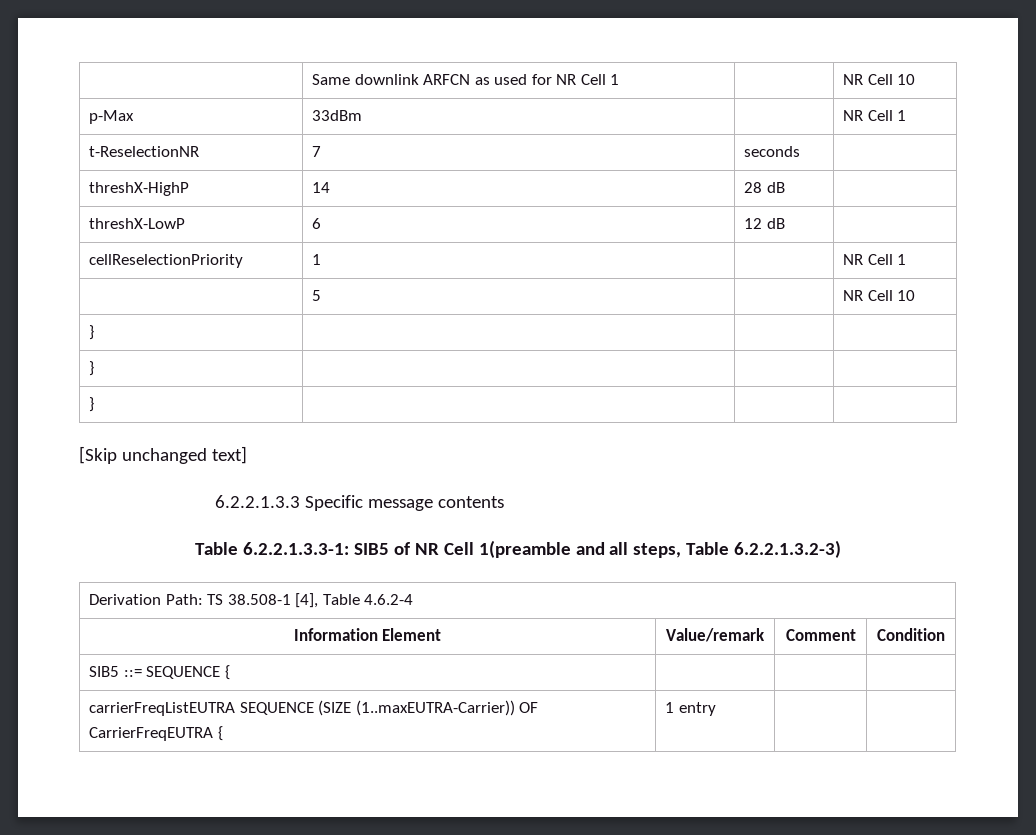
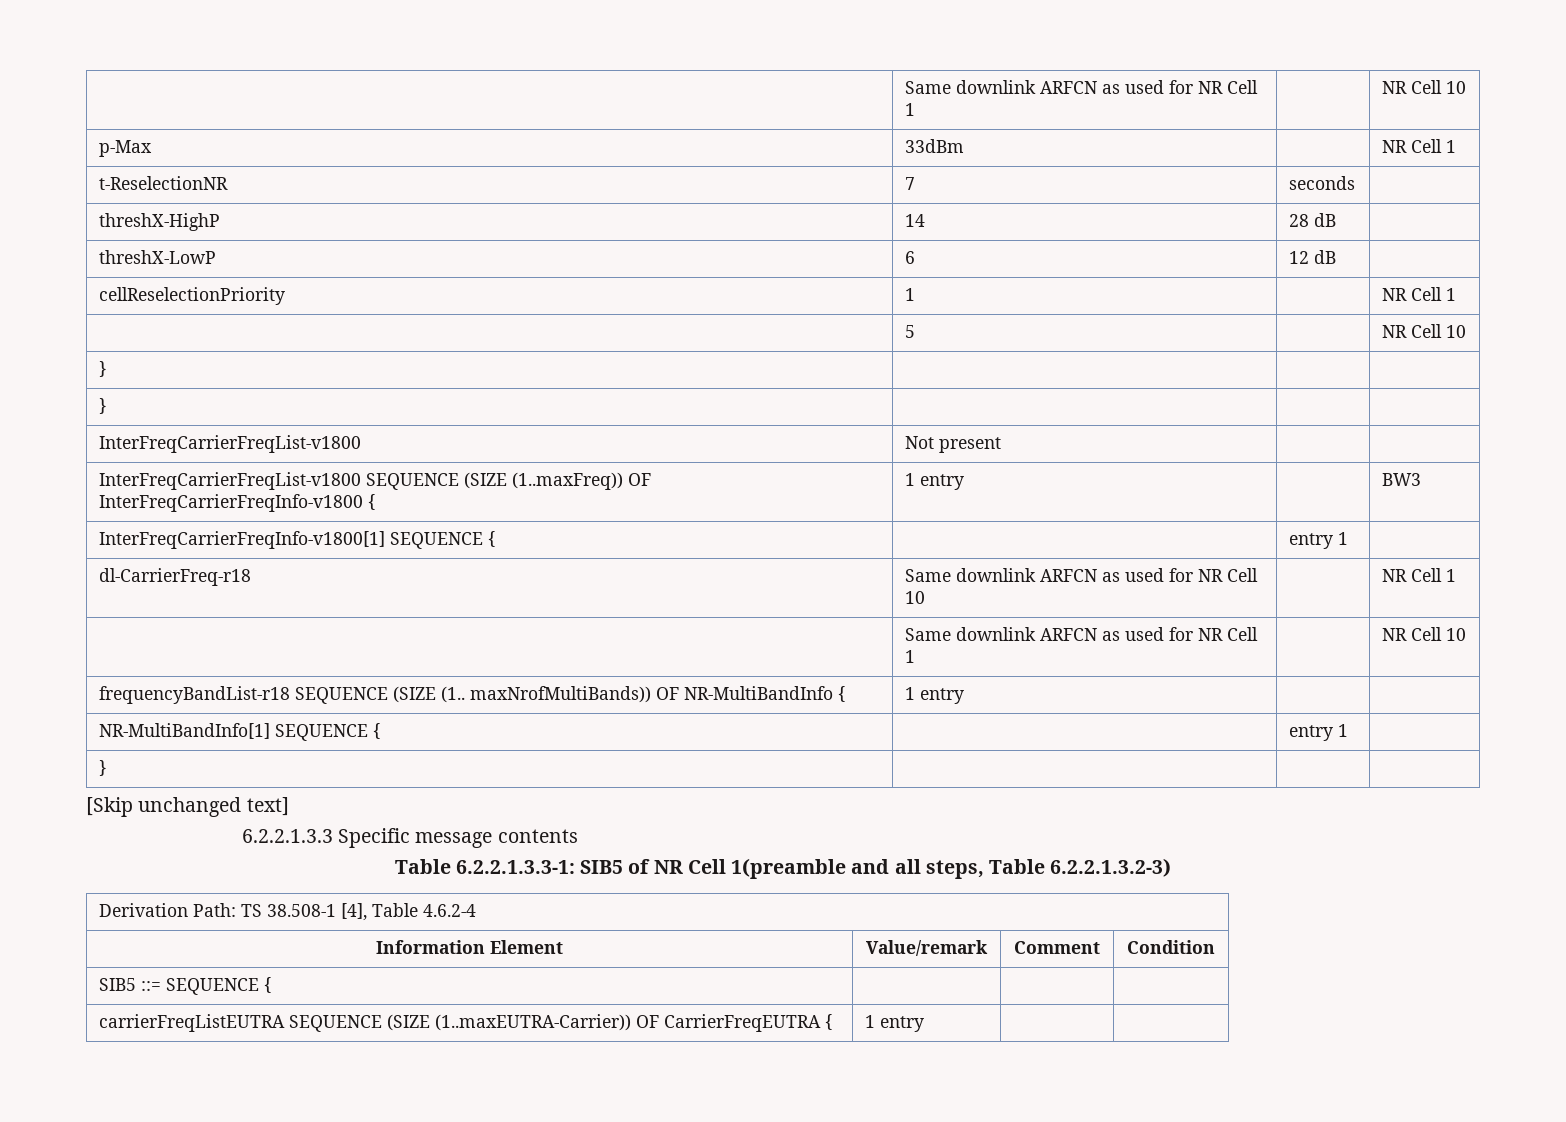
(95, 368) none -> [99,435,362,453] [905,436,1002,453] [99,472,652,490] [99,494,376,512] [905,473,965,490] [1382,473,1422,486] [99,531,496,549] [1289,532,1349,549] [99,568,252,586] [905,568,1259,582] [905,591,926,604] [1382,568,1457,582] [905,627,1259,641] [905,650,916,663] [1382,627,1467,641] [99,686,846,704] [905,687,965,704] [99,723,381,741] [1289,724,1349,741] // InterFreqCarrierFreqList-v1800 | Not present | | // InterFreqCarrierFreqList-v1800 SEQUENCE (SIZE (1..maxFreq)) OF InterFreqCarrierFreqInfo-v1800 { | 1 entry | | BW3 // InterFreqCarrierFreqInfo-v1800[1] SEQUENCE { | | entry 1 | // dl-CarrierFreq-r18 | Same downlink ARFCN as used for NR Cell 10 | | NR Cell 1 // | Same downlink ARFCN as used for NR Cell 1 | | NR Cell 10 // frequencyBandList-r18 SEQUENCE (SIZE (1.. maxNrofMultiBands)) OF NR-MultiBandInfo { | 1 entry | | // NR-MultiBandInfo[1] SEQUENCE { | | entry 1 |

